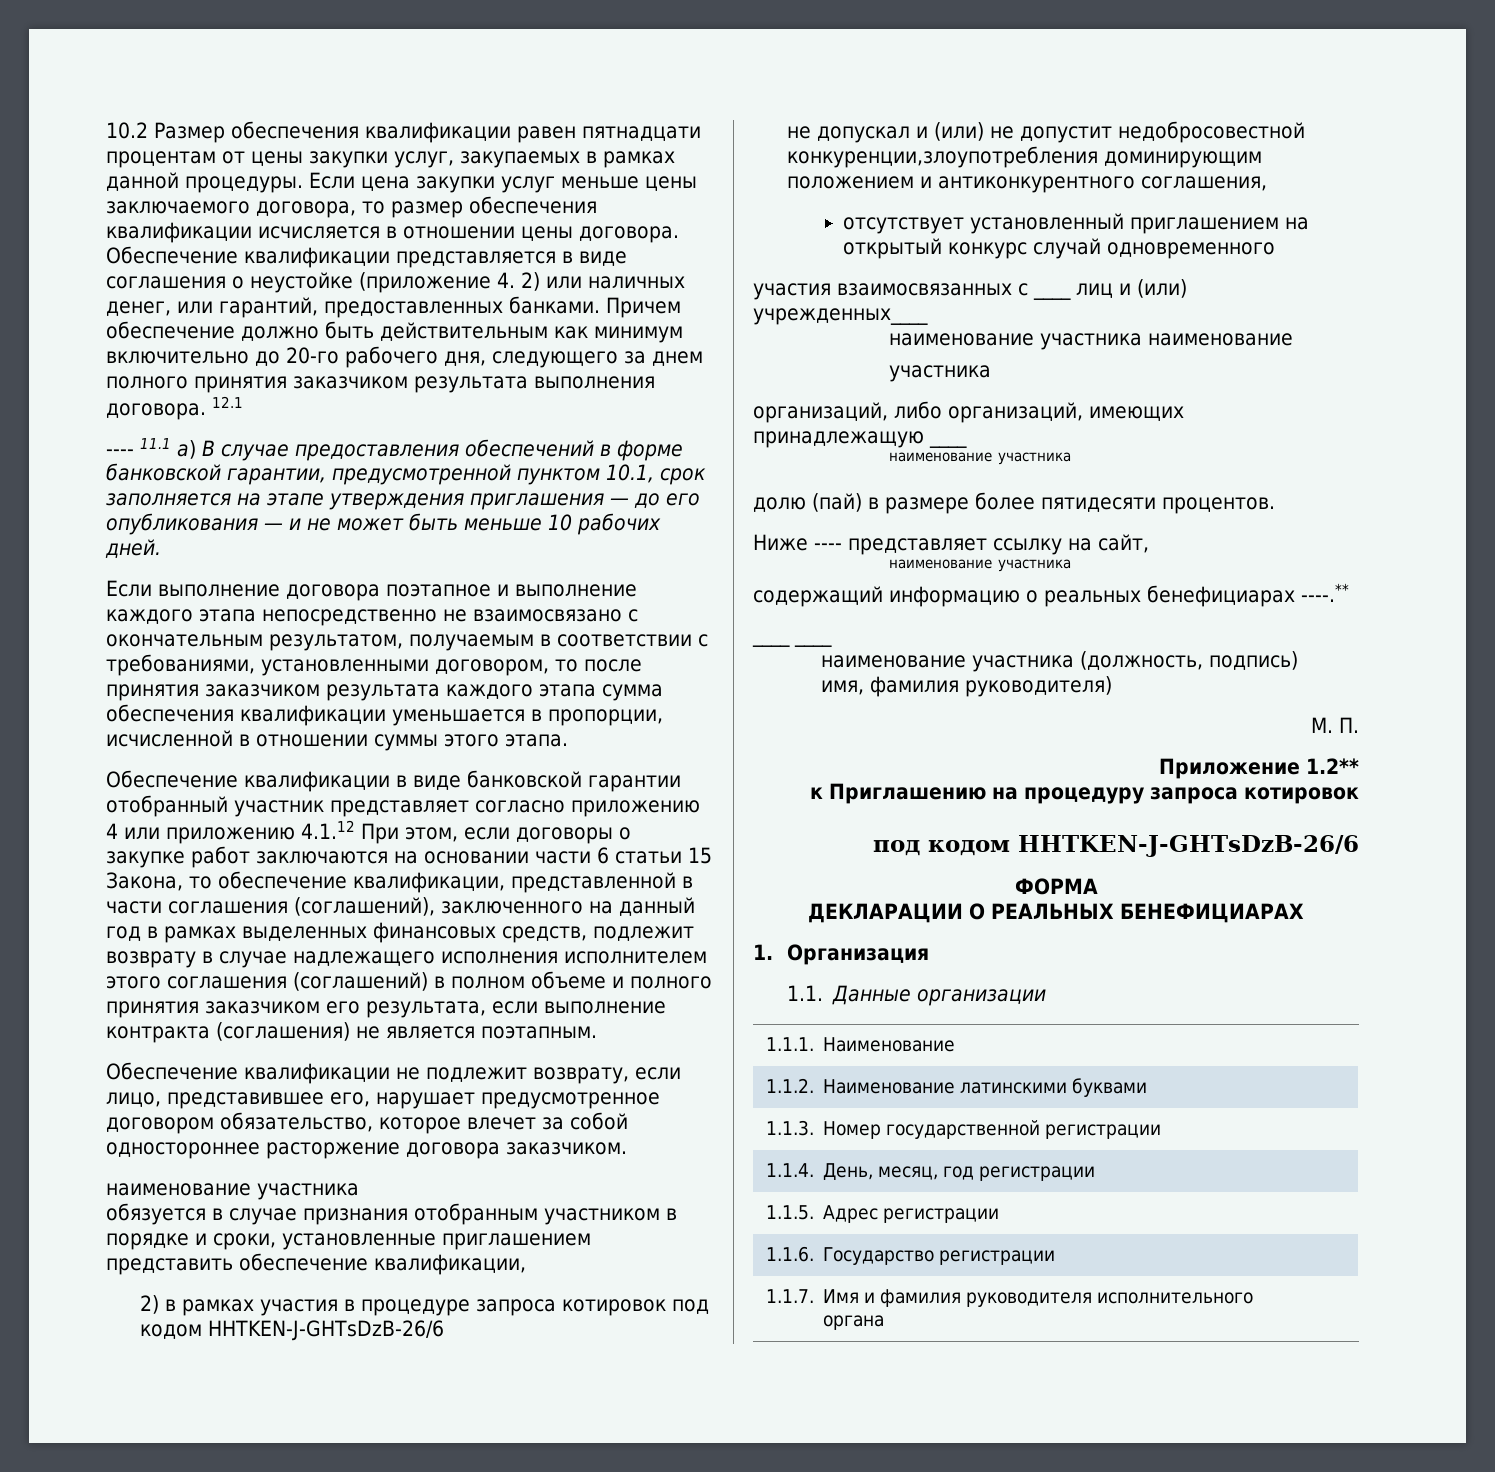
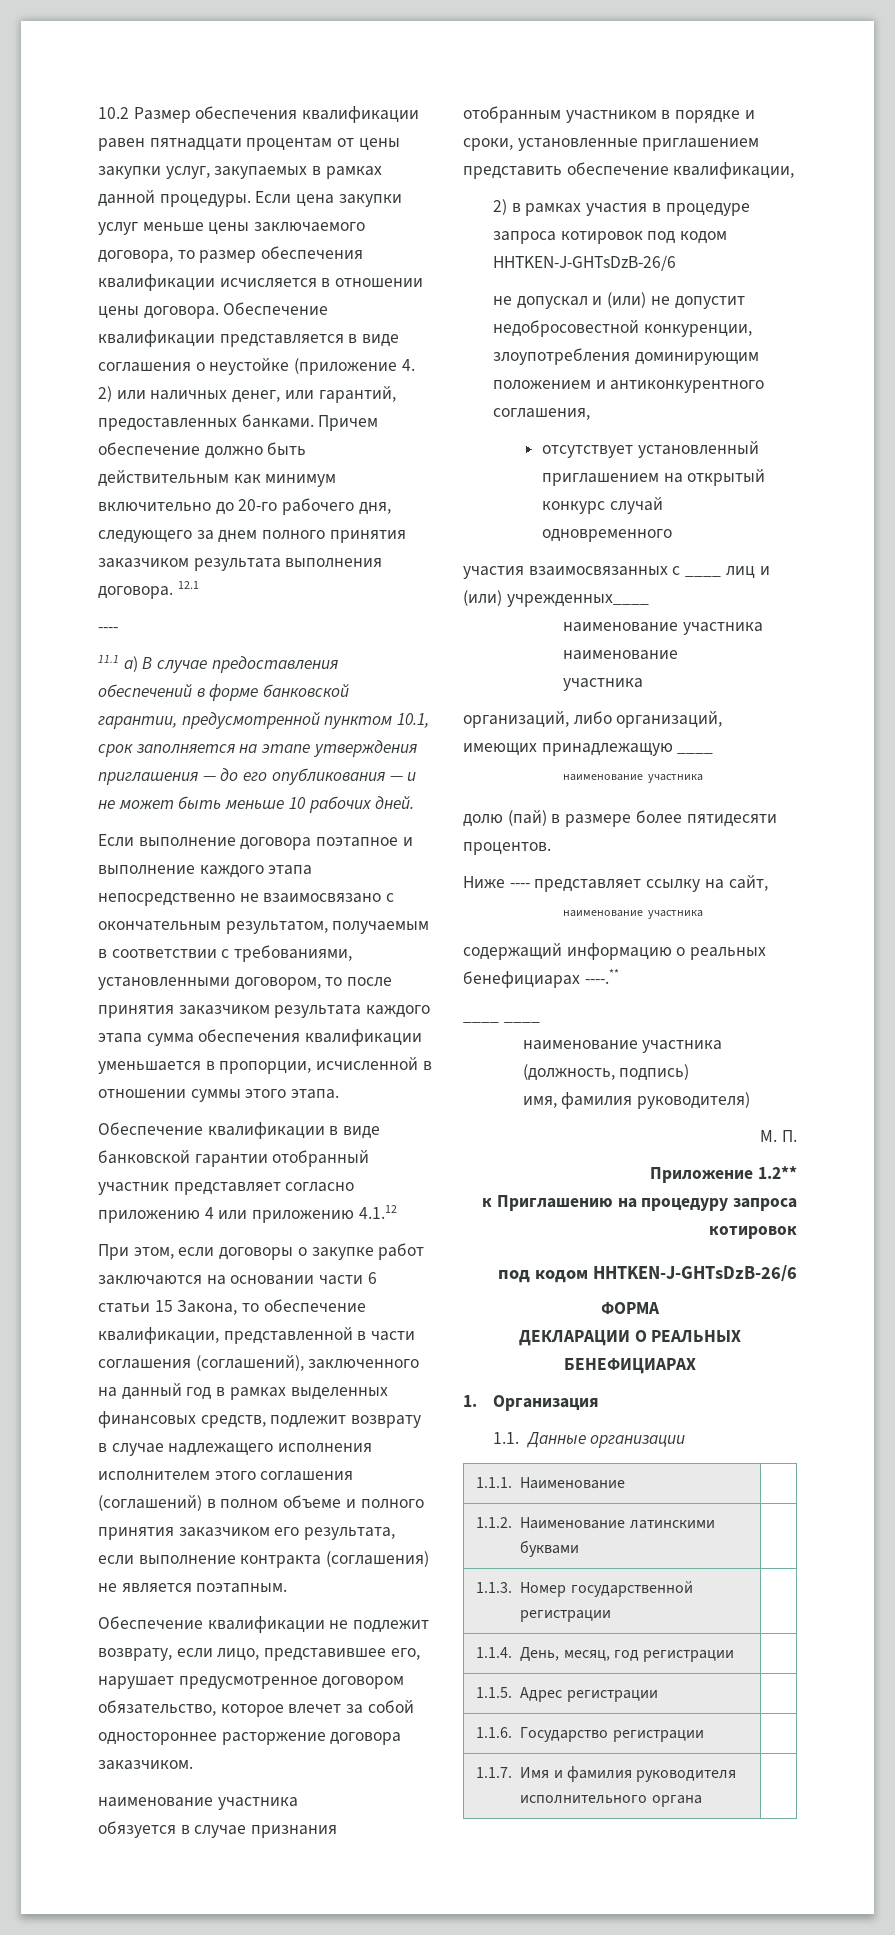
(134, 452) none -> (118, 629) //
(355, 829) none -> (397, 1212) //
[786,146,1098,168] конкуренции,злоупотребления -> [643,324,752,337] [492,348,630,365] конкуренции, злоупотребления

